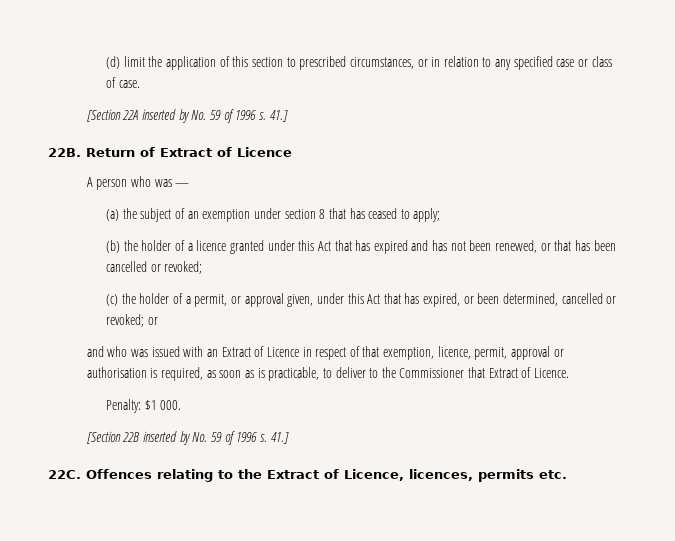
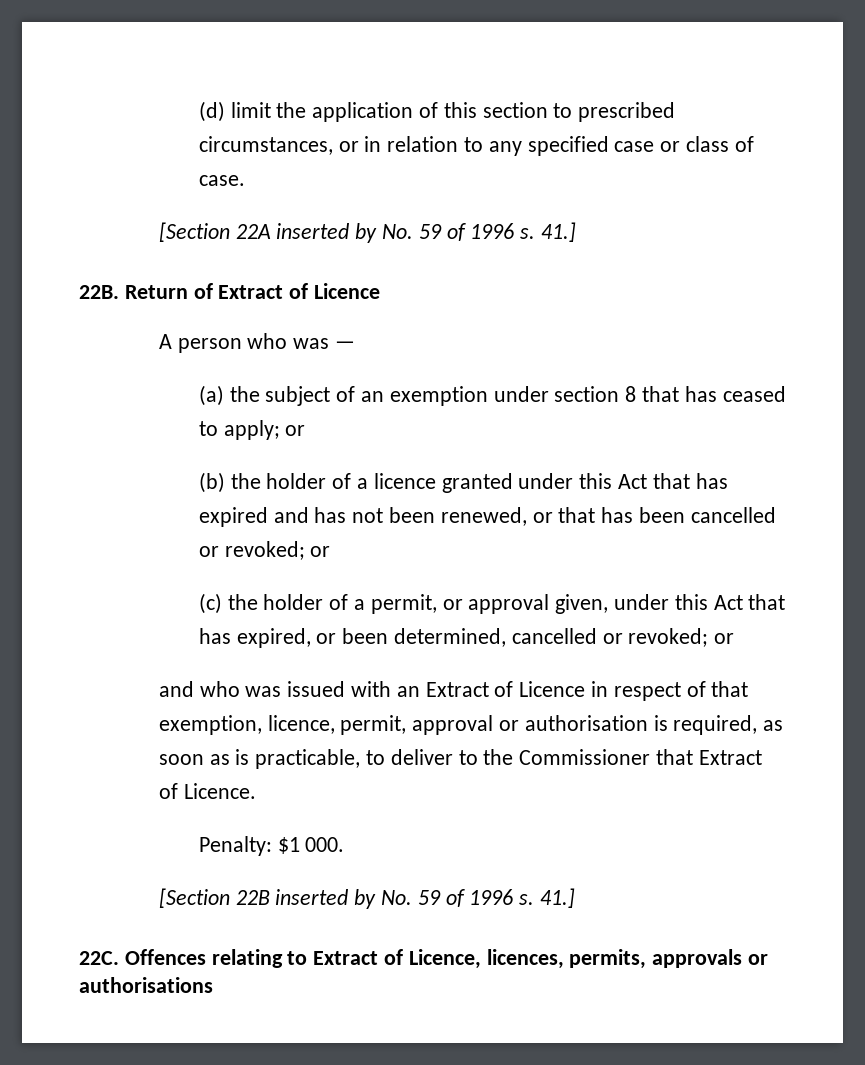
(441, 215) none -> [285,425,306,436] or
(203, 267) none -> [310,546,331,557] or
[238,469,262,479] the -> (308, 958) none
[478,469,567,482] permits etc. -> [569,949,769,969] [79,977,213,993] permits, approvals or authorisations

